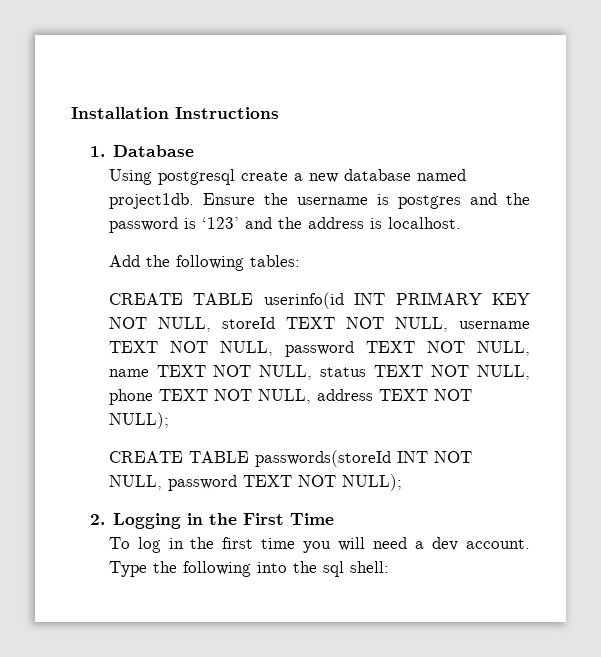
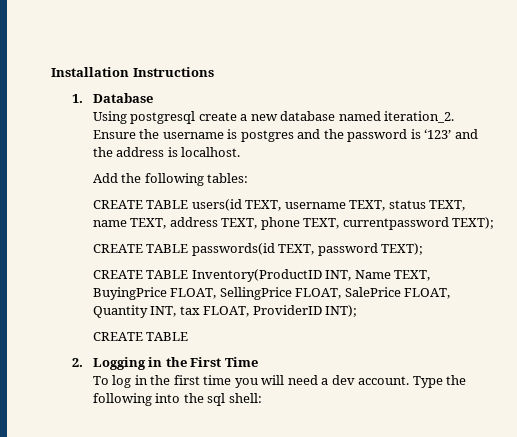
[108,193,194,209] project1db. -> [384,111,455,123] iteration_2.
[263,292,530,309] [108,317,530,332] [108,341,530,357] [108,365,530,380] [108,389,472,405] [108,412,169,429] [108,450,472,467] [108,474,402,491] userinfo(id INT PRIMARY KEY NOT NULL, storeId TEXT NOT NULL, username TEXT NOT NULL, password TEXT NOT NULL, name TEXT NOT NULL, status TEXT NOT NULL, phone TEXT NOT NULL, address TEXT NOT NULL); // CREATE TABLE passwords(storeId INT NOT NULL, password TEXT NOT NULL); -> [191,199,466,211] [92,217,495,230] [92,243,424,256] [92,269,431,282] [92,287,451,300] [92,305,358,318] [92,332,189,341] users(id TEXT, username TEXT, status TEXT, name TEXT, address TEXT, phone TEXT, currentpassword TEXT); // CREATE TABLE passwords(id TEXT, password TEXT); // CREATE TABLE Inventory(ProductID INT, Name TEXT, BuyingPrice FLOAT, SellingPrice FLOAT, SalePrice FLOAT, Quantity INT, tax FLOAT, ProviderID INT); // CREATE TABLE

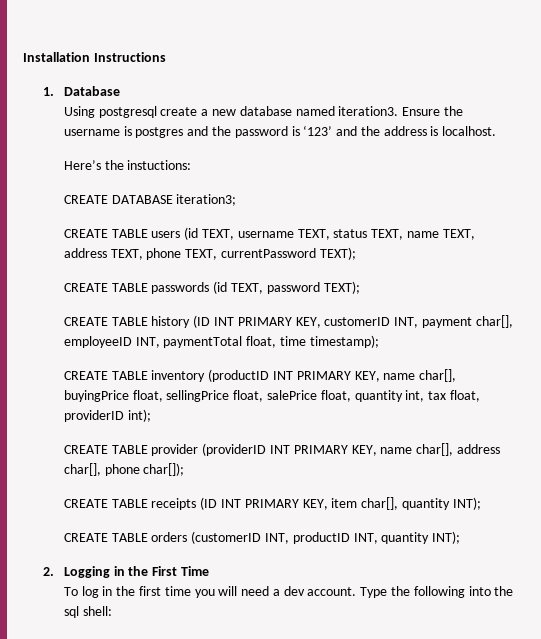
[384,111,455,123] iteration_2. -> [338,106,399,116] iteration3.
[92,173,249,186] [92,199,242,211] Add the following tables: // CREATE TABLE users(id -> [63,160,192,170] [63,194,237,206] [63,227,199,240] Here’s the instuctions: // CREATE DATABASE iteration3; // CREATE TABLE users (id
[342,217,495,230] [92,243,275,256] currentpassword TEXT); // CREATE TABLE passwords(id -> [220,247,356,260] [63,281,228,294] currentPassword TEXT); // CREATE TABLE passwords (id
[191,269,431,282] [92,287,451,300] [92,305,358,318] [92,332,189,341] Inventory(ProductID INT, Name TEXT, BuyingPrice FLOAT, SellingPrice FLOAT, SalePrice FLOAT, Quantity INT, tax FLOAT, ProviderID INT); // CREATE TABLE -> [151,315,513,328] [63,335,379,348] [63,369,457,382] [63,390,480,402] [63,409,151,422] [63,443,500,456] [63,463,185,476] [63,497,481,510] [63,531,461,544] history (ID INT PRIMARY KEY, customerID INT, payment char[], employeeID INT, paymentTotal float, time timestamp); // CREATE TABLE inventory (productID INT PRIMARY KEY, name char[], buyingPrice float, sellingPrice float, salePrice float, quantity int, tax float, providerID int); // CREATE TABLE provider (providerID INT PRIMARY KEY, name char[], address char[], phone char[]); // CREATE TABLE receipts (ID INT PRIMARY KEY, item char[], quantity INT); // CREATE TABLE orders (customerID INT, productID INT, quantity INT);

